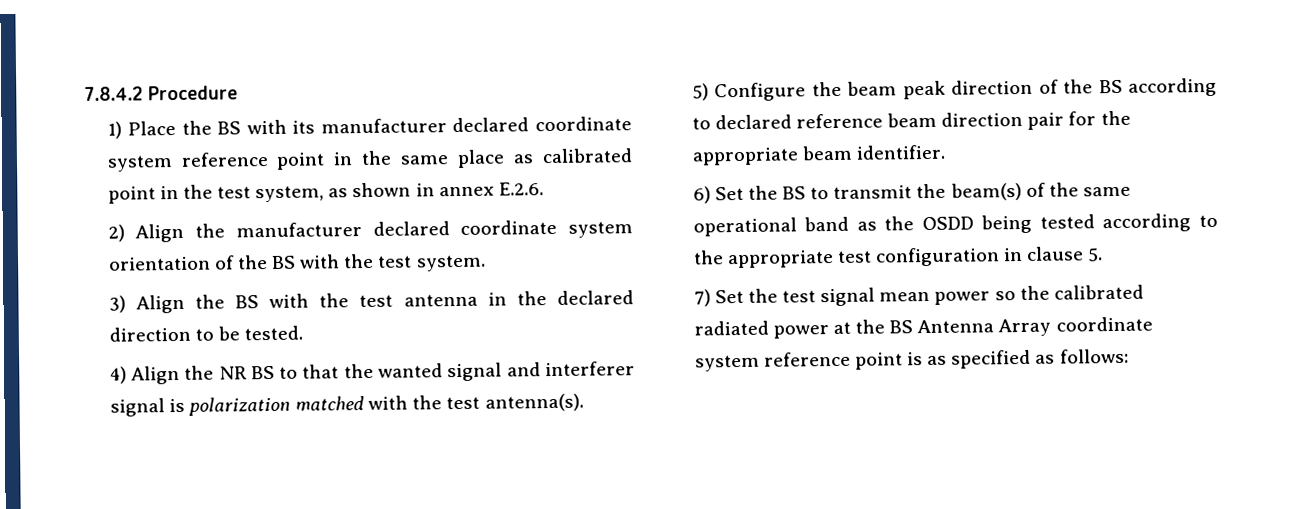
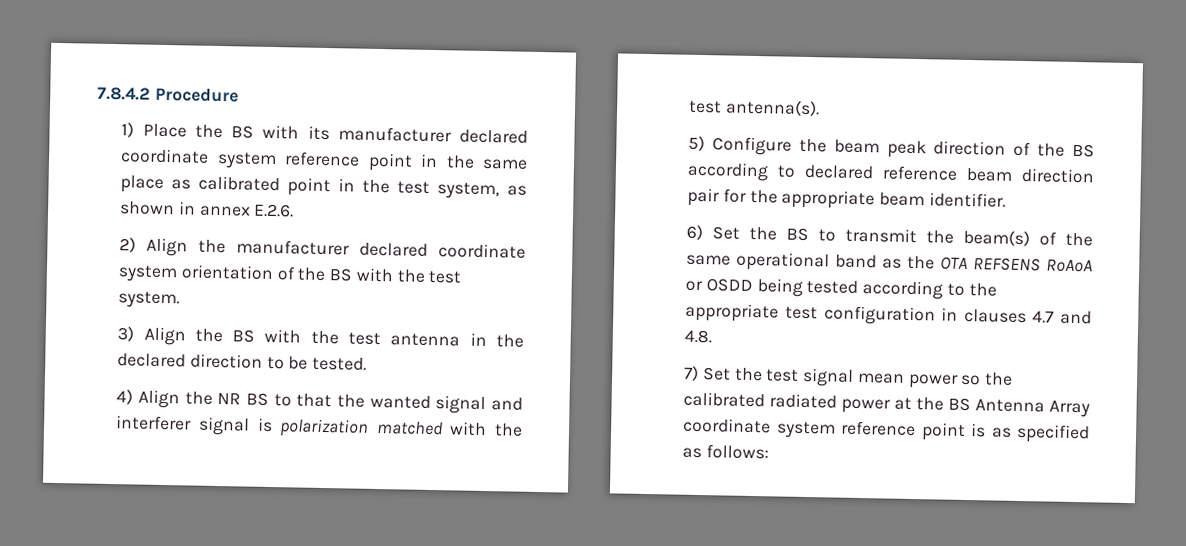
(915, 223) none -> [940,256,1093,273] [685,280,704,292] OTA REFSENS RoAoA or
[1026,246,1104,262] clause 5. -> [963,308,1092,325] [684,329,713,344] clauses 4.7 and 4.8.

